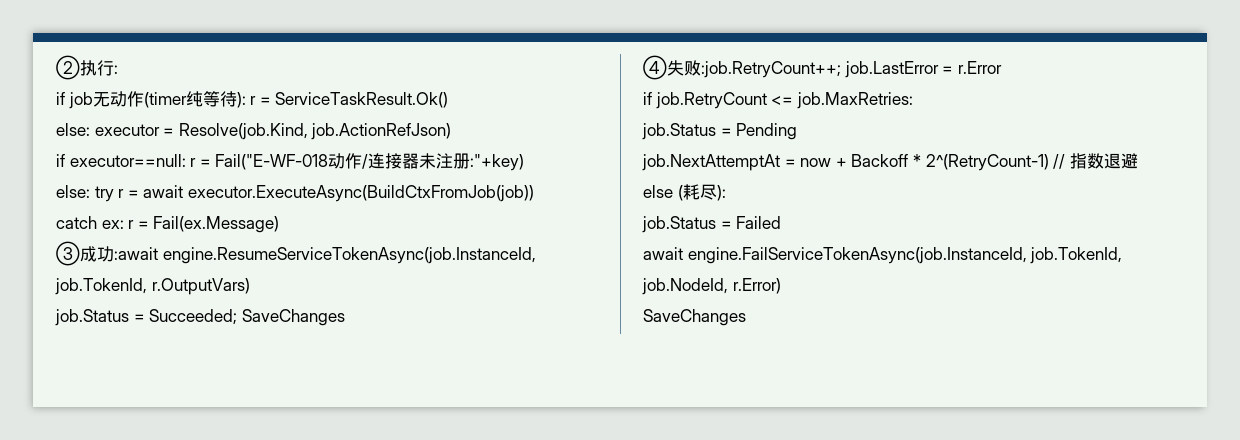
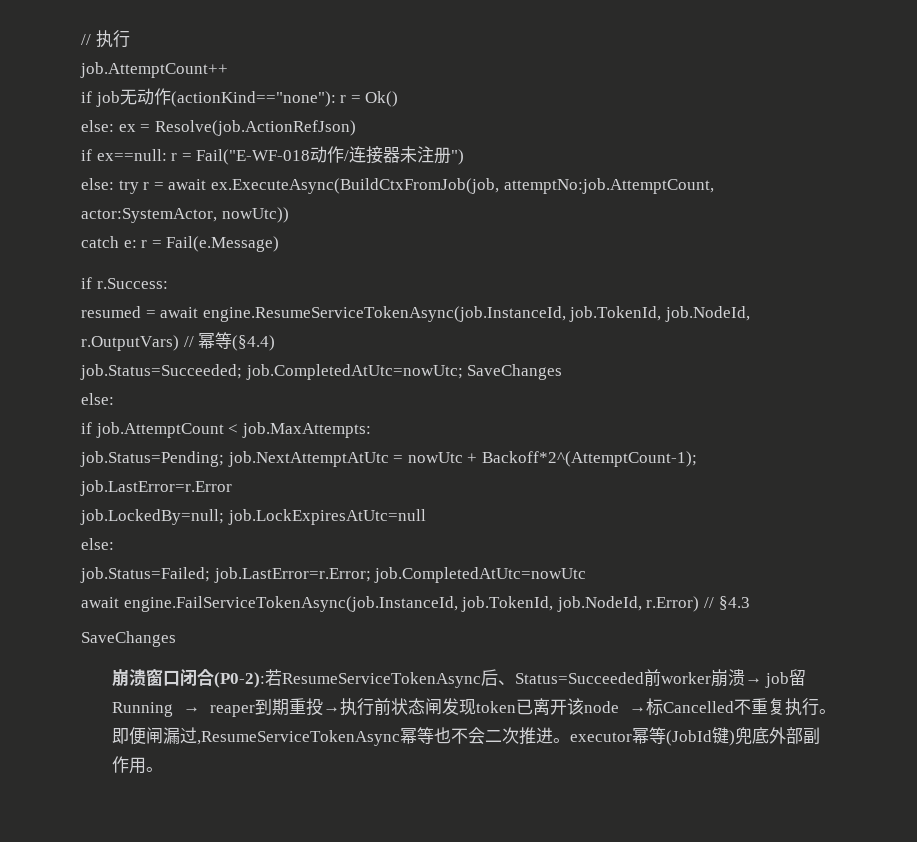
[56,55,118,80] ②执行: -> [81,30,130,48] [80,62,228,78] // 执行 // job.AttemptCount++
[143,91,449,108] [56,123,452,140] [56,154,186,167] (timer纯等待): r = ServiceTaskResult.Ok() // else: executor = Resolve(job.Kind, job.ActionRefJson) // if executor==null: -> [170,91,399,107] [81,120,356,136] [81,149,167,161] (actionKind=="none"): r = Ok() // else: ex = Resolve(job.ActionRefJson) // if ex==null:
[470,154,525,171] :"+key) -> [451,149,465,165] ")
[187,185,534,202] executor.ExecuteAsync(BuildCtxFromJob(job)) -> [210,178,714,194] [81,207,289,223] ex.ExecuteAsync(BuildCtxFromJob(job, attemptNo:job.AttemptCount, actor:SystemActor, nowUtc))
[101,216,280,233] [56,241,158,266] ex: r = Fail(ex.Message) // ③成功:await -> [123,236,280,252] [81,277,168,289] [81,306,199,318] e: r = Fail(e.Message) // if r.Success: // resumed = await
(147, 286) none -> [664,306,750,322] job.NodeId,
[55,309,345,326] [643,55,1002,80] [643,92,913,109] [642,123,798,140] [642,153,1138,171] [643,184,726,201] [642,216,782,233] // job.Status = Succeeded; SaveChanges // ④失败:job.RetryCount++; job.LastError = r.Error // if job.RetryCount <= job.MaxRetries: // job.Status = Pending // job.NextAttemptAt = now + Backoff * 2^(RetryCount-1) // 指数退避 // else (耗尽): // job.Status = Failed -> [183,332,276,351] [80,364,563,380] [81,393,114,405] [81,422,371,438] [80,451,697,467] [80,480,232,496] [80,509,426,525] [81,538,114,550] [80,567,587,583] // 幂等(§4.4) // job.Status=Succeeded; job.CompletedAtUtc=nowUtc; SaveChanges // else: // if job.AttemptCount < job.MaxAttempts: // job.Status=Pending; job.NextAttemptAtUtc = nowUtc + Backoff*2^(AttemptCount-1); job.LastError=r.Error // job.LockedBy=null; job.LockExpiresAtUtc=null // else: // job.Status=Failed; job.LastError=r.Error; job.CompletedAtUtc=nowUtc
[643,309,746,326] // SaveChanges -> [703,596,750,610] [81,631,176,647] [111,669,807,688] [111,698,836,717] [111,727,820,746] [111,756,163,774] // §4.3 // SaveChanges // 崩溃窗口闭合(P0-2):若ResumeServiceTokenAsync后、Status=Succeeded前worker崩溃→ job留Running → reaper到期重投→执行前状态闸发现token已离开该node →标Cancelled不重复执行。即便闸漏过,ResumeServiceTokenAsync幂等也不会二次推进。executor幂等(JobId键)兜底外部副作用。

